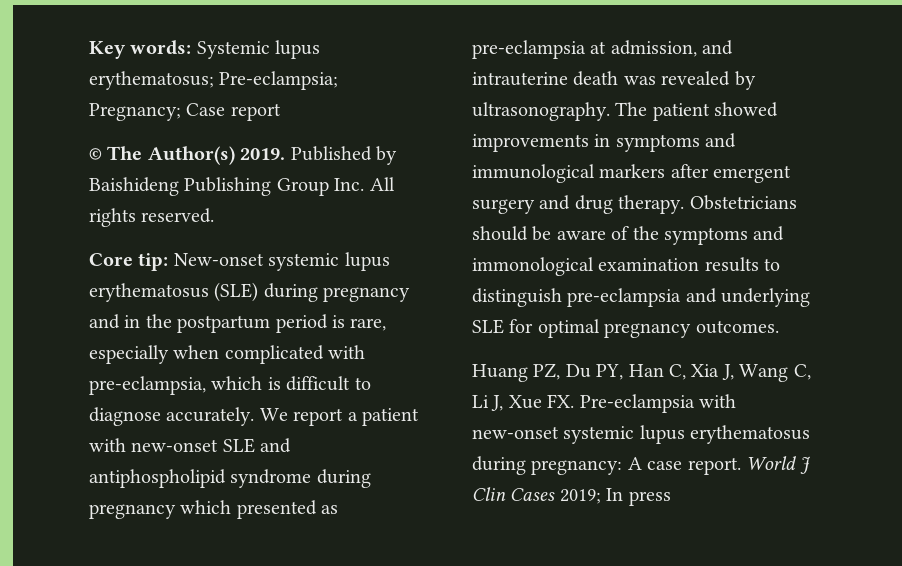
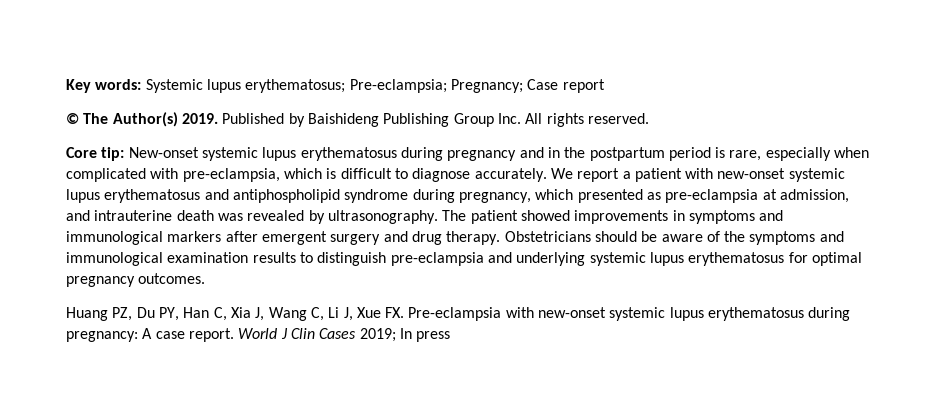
[214,282,259,302] (SLE) -> (397, 154) none
[222,438,255,453] SLE -> [788,168,845,182] [66,189,201,203] systemic lupus erythematosus
[89,504,176,519] pregnancy -> [458,192,531,203] pregnancy,
[472,257,594,276] immonological -> [66,252,163,266] immunological
[472,319,504,334] SLE -> [589,252,785,266] systemic lupus erythematosus

